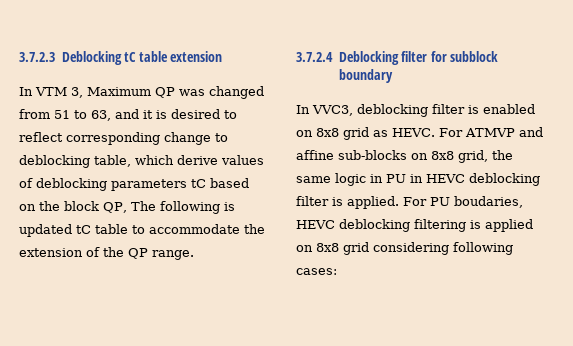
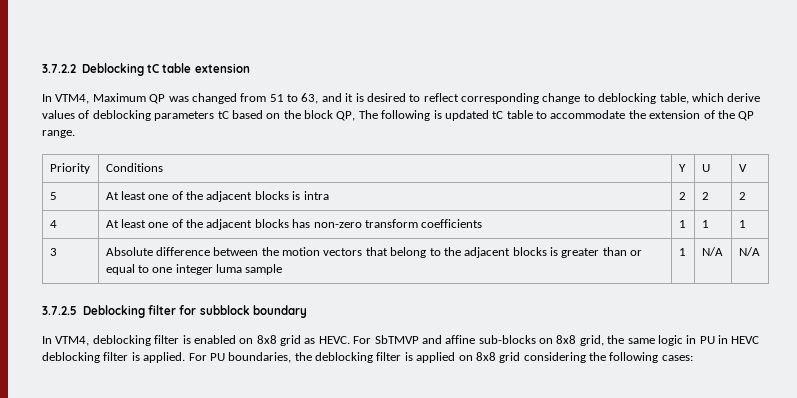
[19,52,55,62] 3.7.2.3 -> [42,64,76,73] 3.7.2.2
[35,87,83,98] VTM 3, -> [55,94,90,104] VTM4,
[296,52,333,62] // 3.7.2.4 -> [49,163,90,174] [105,163,163,172] [678,164,686,172] [701,164,710,172] [738,164,747,172] [49,192,57,200] [105,191,329,202] [678,192,686,200] [701,192,709,200] [738,192,746,200] [49,220,57,228] [105,219,483,230] [678,220,686,228] [701,220,709,228] [738,220,746,228] [49,248,57,256] [105,247,643,258] [105,264,283,275] [678,248,686,256] [701,247,723,256] [738,247,760,256] [42,306,77,315] // Priority | Conditions | Y | U | V // 5 | At least one of the adjacent blocks is intra | 2 | 2 | 2 // 4 | At least one of the adjacent blocks has non-zero transform coefficients | 1 | 1 | 1 // 3 | Absolute difference between the motion vectors that belong to the adjacent blocks is greater than or equal to one integer luma sample | 1 | N/A | N/A // 3.7.2.5
[312,105,353,116] VVC3, -> [55,336,90,346] VTM4,
[465,128,515,137] ATMVP -> [374,335,419,344] SbTMVP
[454,196,523,208] [296,219,466,232] boudaries, HEVC deblocking filtering -> [228,352,402,363] boundaries, the deblocking filter
(449, 248) none -> [589,352,606,361] the

